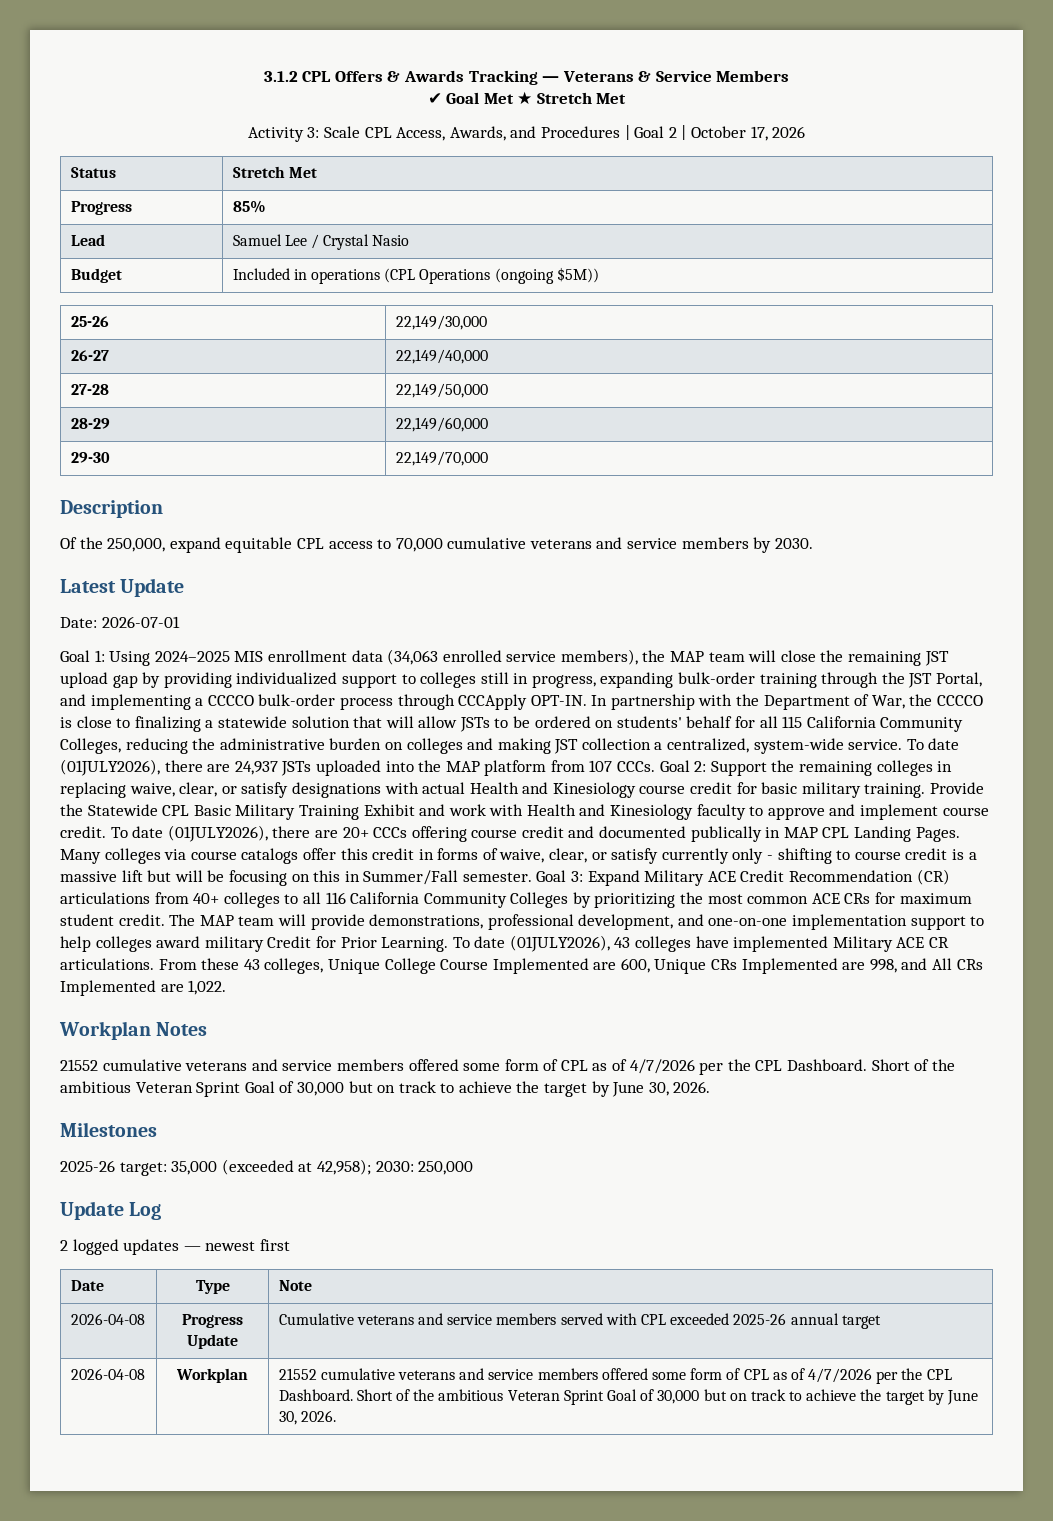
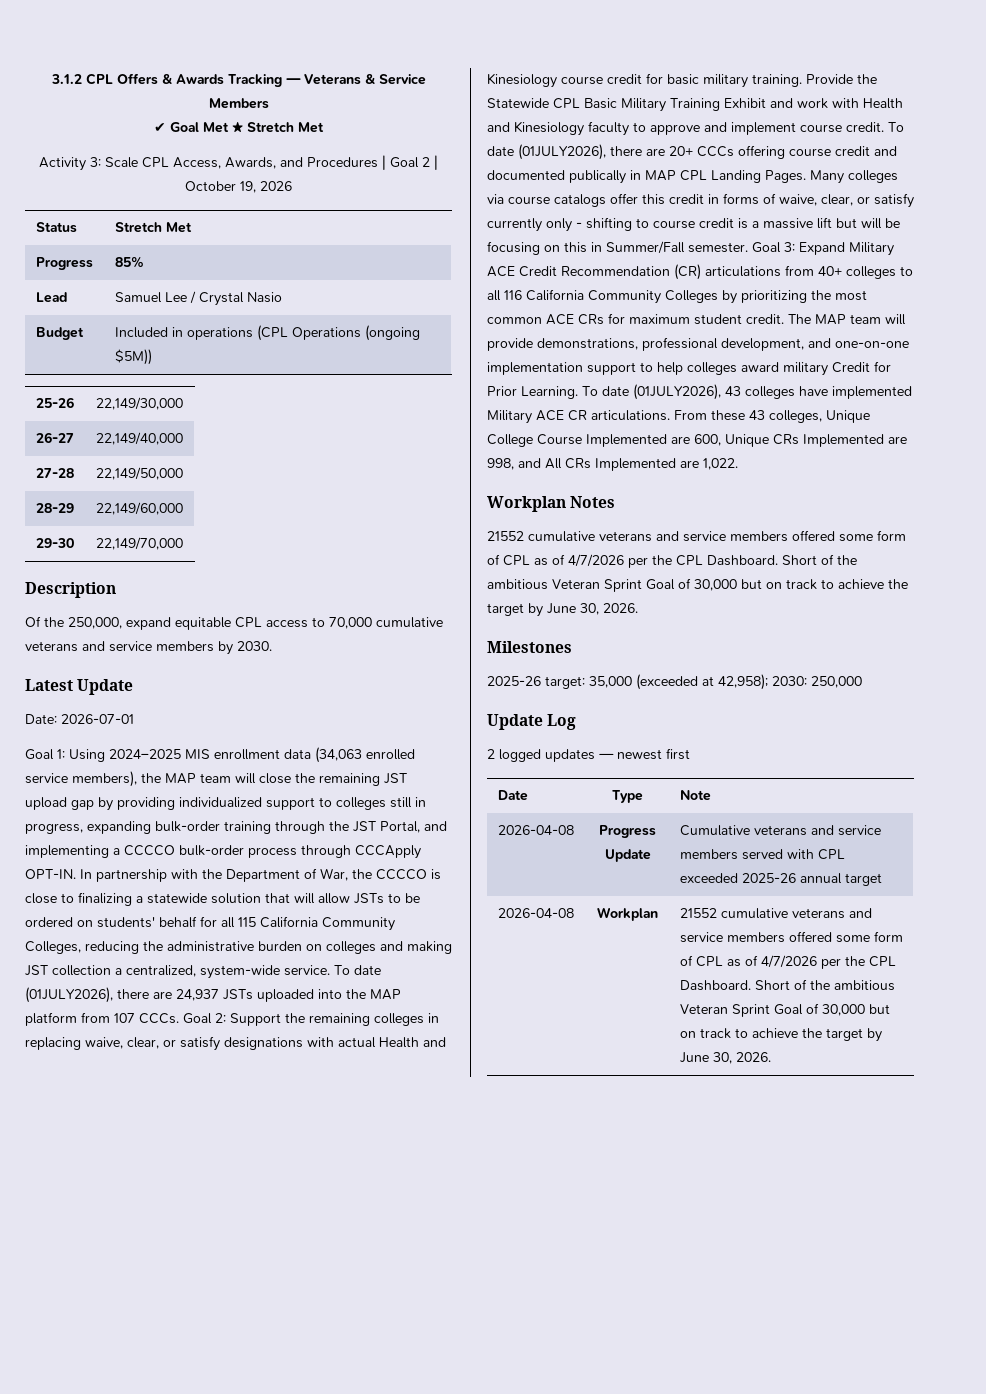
[750,126,768,141] 17, -> [240,181,256,193] 19,

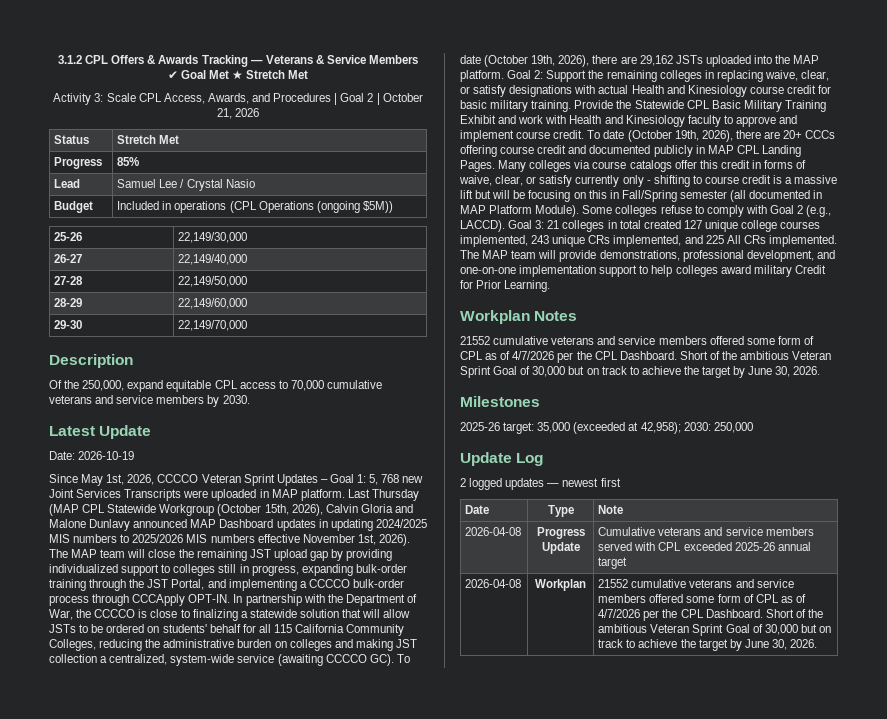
[240,181,256,193] 19, -> [216,108,232,119] 21,
[61,714,134,724] [25,747,415,763] [25,771,161,787] 2026-07-01 // Goal 1: Using 2024–2025 MIS enrollment data (34,063 enrolled service members), the -> [78,451,135,460] [49,474,424,486] [49,489,419,501] [49,504,413,516] [49,519,427,531] [49,534,410,546] [49,549,68,558] 2026-10-19 // Since May 1st, 2026, CCCCO Veteran Sprint Updates – Goal 1: 5, 768 new Joint Services Transcripts were uploaded in MAP platform. Last Thursday (MAP CPL Statewide Workgroup (October 15th, 2026), Calvin Gloria and Malone Dunlavy announced MAP Dashboard updates in updating 2024/2025 MIS numbers to 2025/2026 MIS numbers effective November 1st, 2026). The
[284,965,381,976] [25,987,219,1003] service. To date (01JULY2026), there are 24,937 -> [237,654,410,666] [460,55,673,67] service (awaiting CCCCO GC). To date (October 19th, 2026), there are 29,162
[25,1012,179,1026] platform from 107 CCCs. -> [460,70,504,82] platform.
[518,144,606,160] (01JULY2026), -> [627,130,733,142] (October 19th, 2026),
[569,170,626,184] publically -> [653,145,693,157] publicly
[606,241,894,256] [487,264,913,280] [487,289,867,304] [487,313,784,325] Summer/Fall semester. Goal 3: Expand Military ACE Credit Recommendation (CR) articulations from 40+ colleges to all 116 California Community Colleges by prioritizing the most common ACE CRs for maximum student credit. -> [621,190,823,202] [460,205,832,217] [460,220,821,232] [460,235,837,247] Fall/Spring semester (all documented in MAP Platform Module). Some colleges refuse to comply with Goal 2 (e.g., LACCD). Goal 3: 21 colleges in total created 127 unique college courses implemented, 243 unique CRs implemented, and 225 All CRs implemented.
[582,384,912,400] [487,410,870,424] [487,434,907,447] [487,458,738,471] To date (01JULY2026), 43 colleges have implemented Military ACE CR articulations. From these 43 colleges, Unique College Course Implemented are 600, Unique CRs Implemented are 998, and All CRs Implemented are 1,022. -> (551, 286) none

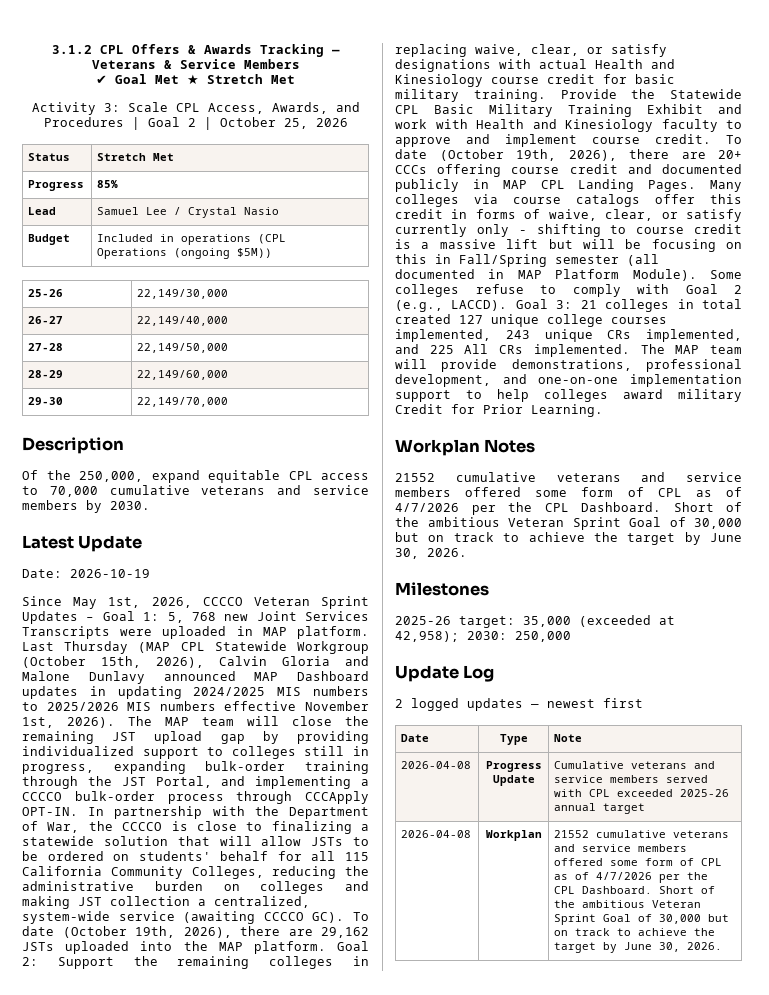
[216,108,232,119] 21, -> [283,118,308,129] 25,

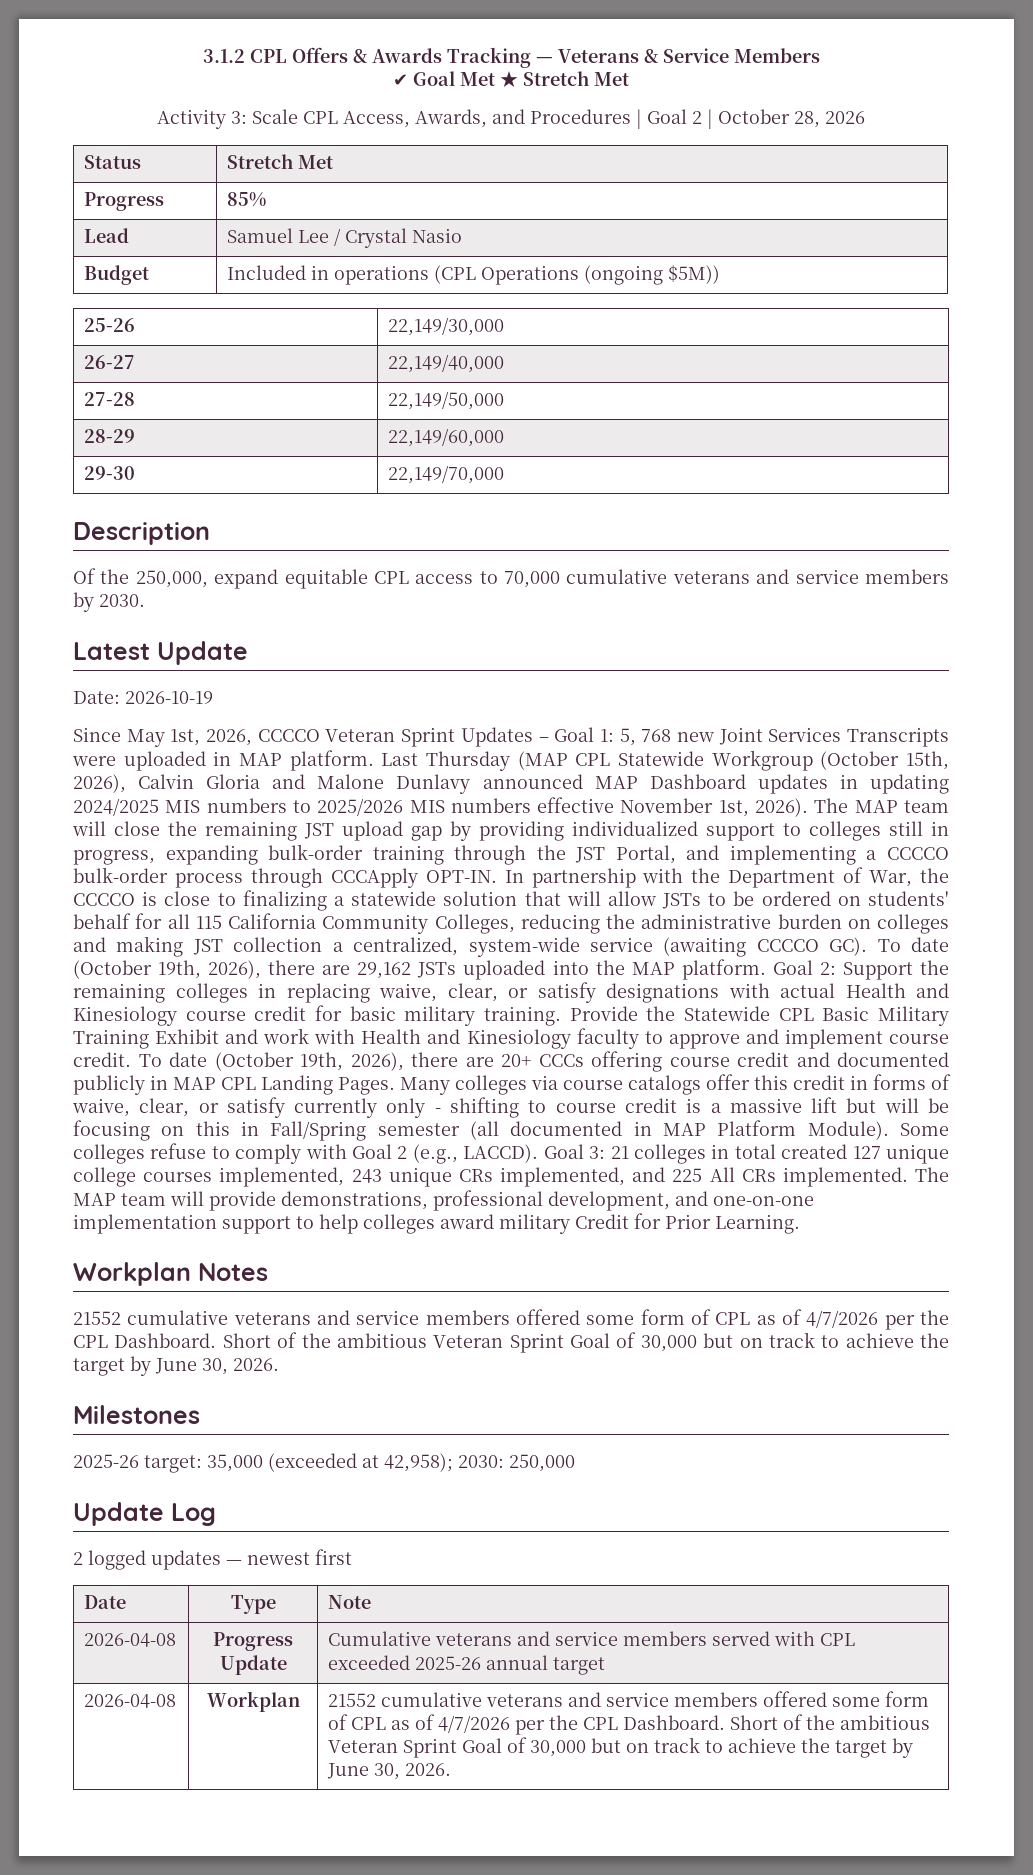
[283,118,308,129] 25, -> [794,111,820,128] 28,

